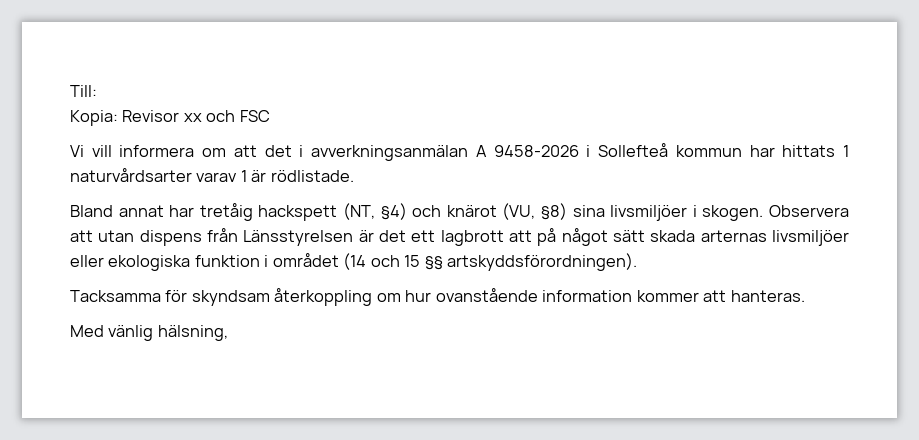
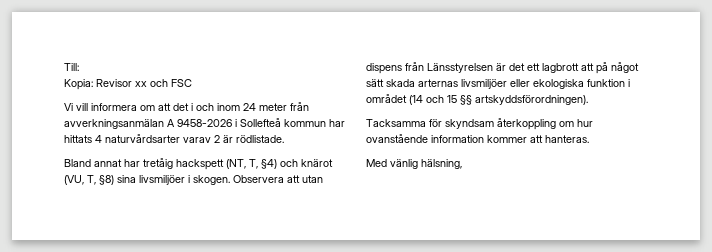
(304, 151) none -> [196,102,309,111] och inom 24 meter från
[843,145,849,157] 1 -> [95,135,102,143] 4
[240,170,247,182] 1 -> [214,135,220,143] 2
(375, 211) none -> [249,159,258,169] T,
(536, 211) none -> [87,175,96,185] T,

